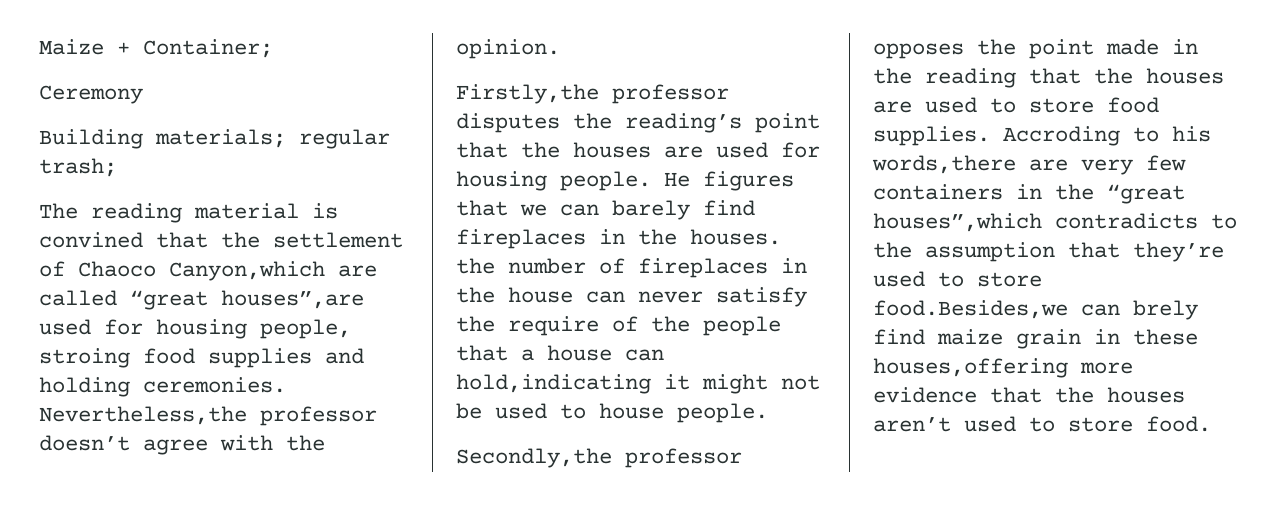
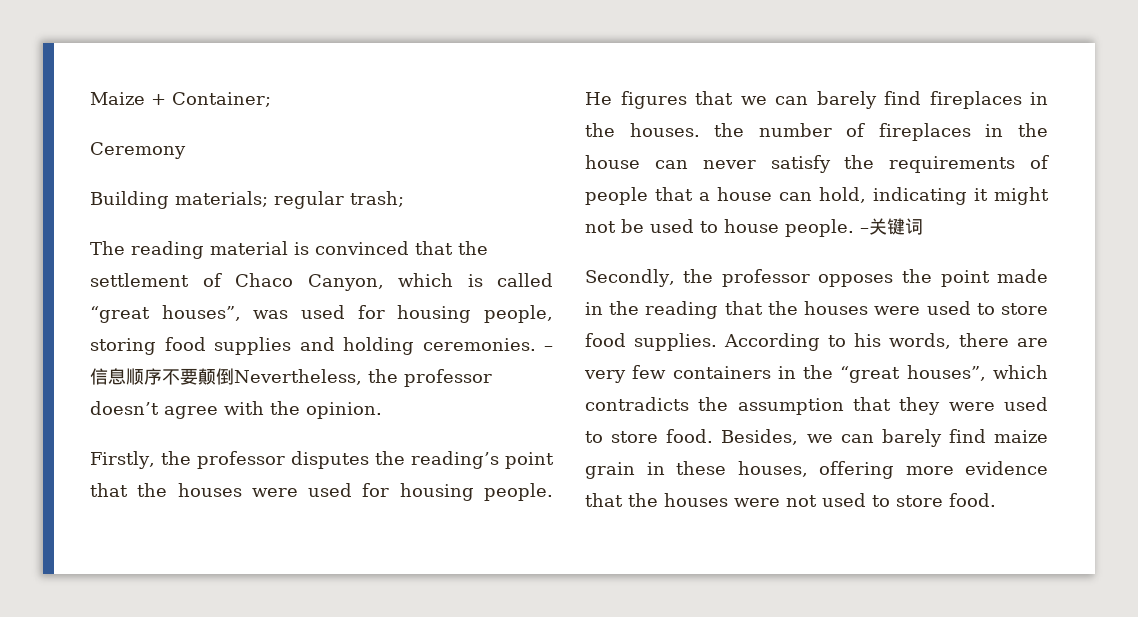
[39,232,143,248] convined -> [315,241,409,255] convinced
[78,261,377,281] [39,290,364,310] Chaoco Canyon,which are called “great houses”,are -> [235,273,553,291] [90,305,289,323] Chaco Canyon, which is called “great houses”, was
[39,348,130,368] stroing -> [90,338,156,355] storing
[39,406,247,425] Nevertheless,the -> [544,346,553,351] [90,368,398,385] –信息顺序不要颠倒Nevertheless, the
[456,84,599,104] Firstly,the -> [90,451,191,469] Firstly, the
[664,146,703,158] are -> [251,488,298,497] were
[508,316,690,336] require of the -> [889,155,1049,173] requirements of
[456,374,651,394] hold,indicating -> [819,187,967,205] hold, indicating
[456,448,612,468] // Secondly,the -> [860,218,923,235] [585,269,714,287] –关键词 // Secondly, the
[873,101,912,113] are -> [874,306,921,315] were
[1003,126,1120,146] Accroding -> [724,333,820,351] According
[872,155,1016,174] words,there -> [889,333,1009,349] words, there
[873,213,1237,232] houses”,which contradicts to -> [906,365,1048,381] [585,397,689,411] houses”, which contradicts
[1133,242,1224,262] [873,271,1042,287] [873,300,1198,320] they’re used to store food.Besides,we can brely -> [899,397,1048,415] [585,429,942,447] they were used to store food. Besides, we can barely
[873,358,1068,378] houses,offering -> [737,461,894,479] houses, offering
[873,417,951,432] aren’t -> [734,495,817,507] were not

